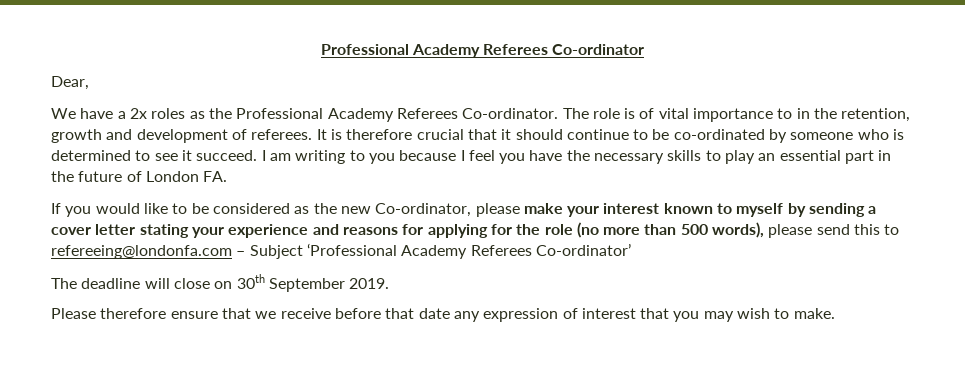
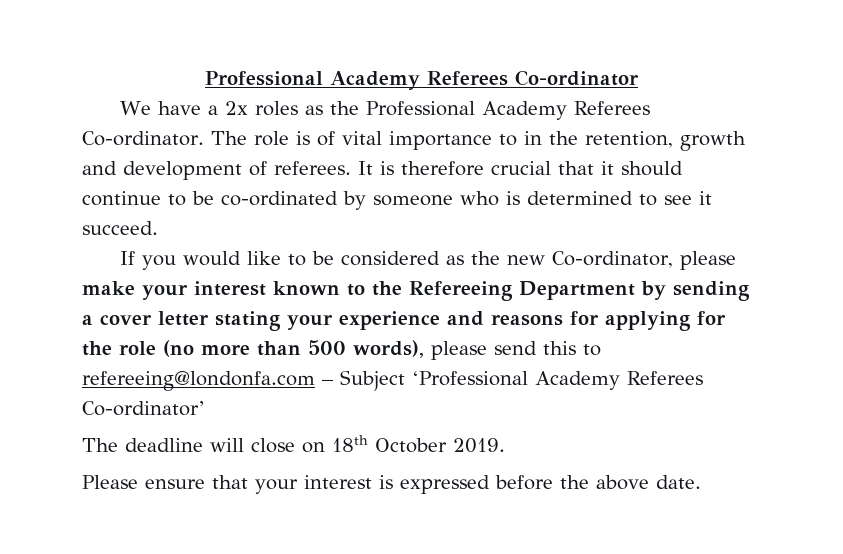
[51,76,89,90] // Dear, -> (639, 78) none
[261,150,892,164] [51,171,228,182] I am writing to you because I feel you have the necessary skills to play an essential part in the future of London FA. -> (158, 228) none
[736,203,784,217] myself -> [372,281,635,301] the Refereeing Department
[236,274,345,292] 30th September -> [332,435,447,453] 18th October
[100,308,167,319] therefore -> (138, 482) none
[255,308,835,322] we receive before that date any expression of interest that you may wish to make. -> [255,475,701,494] your interest is expressed before the above date.

